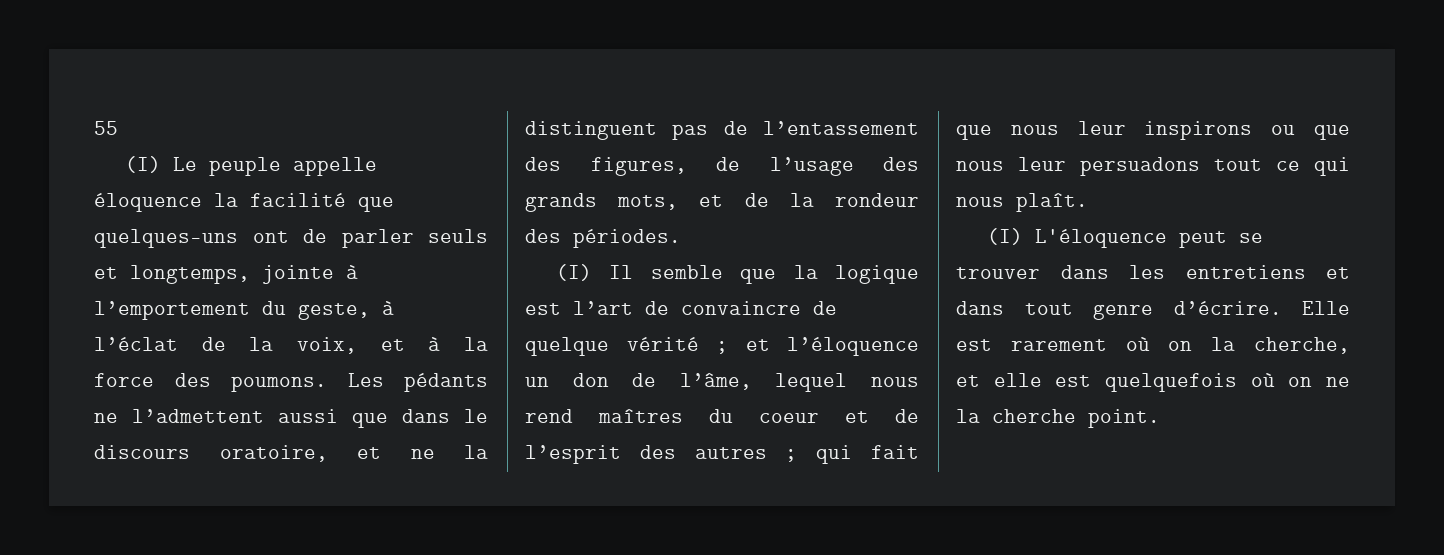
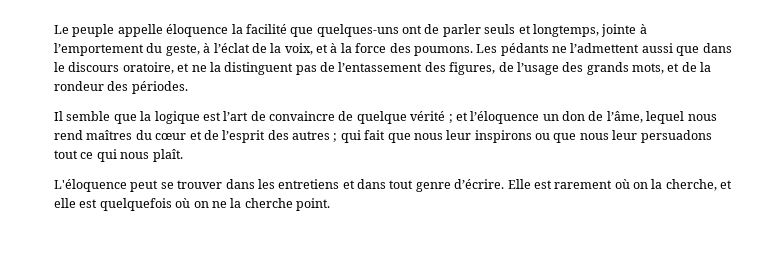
[94,121,118,135] [124,156,161,173] 55 // (I) -> (54, 29) none
[555,264,592,281] (I) -> (188, 87) none
[759,413,819,423] coeur -> [155,133,187,140] cœur
[986,228,1023,245] (I) -> (183, 155) none

